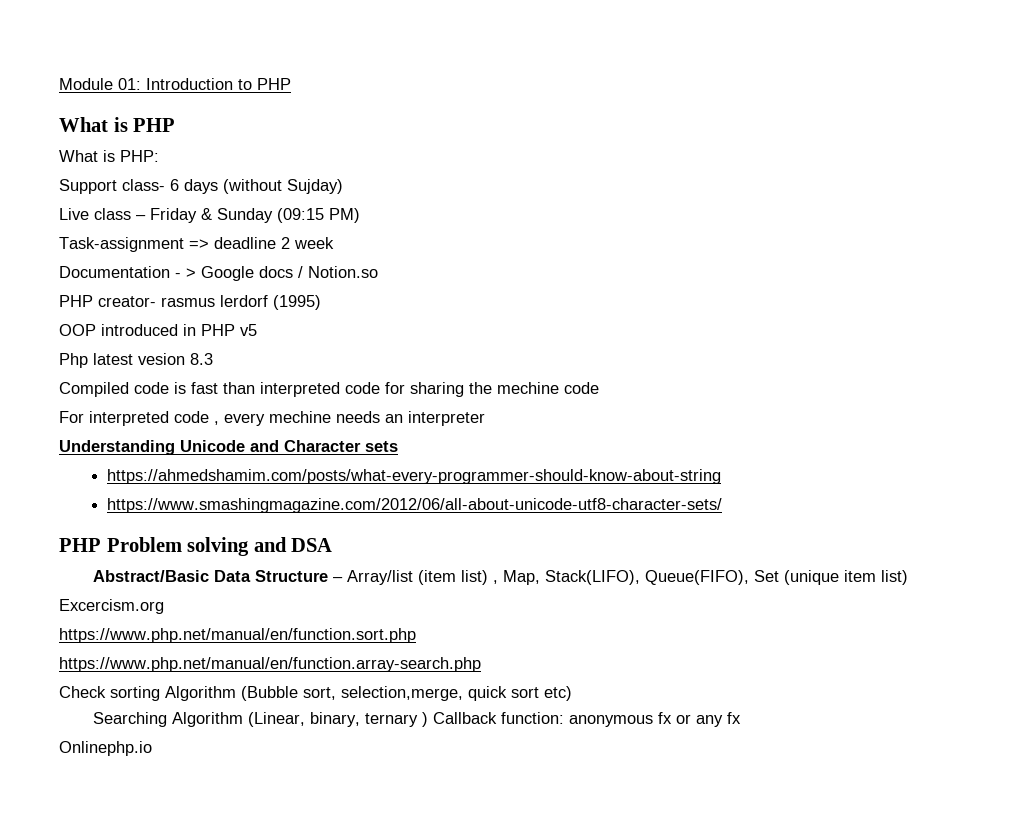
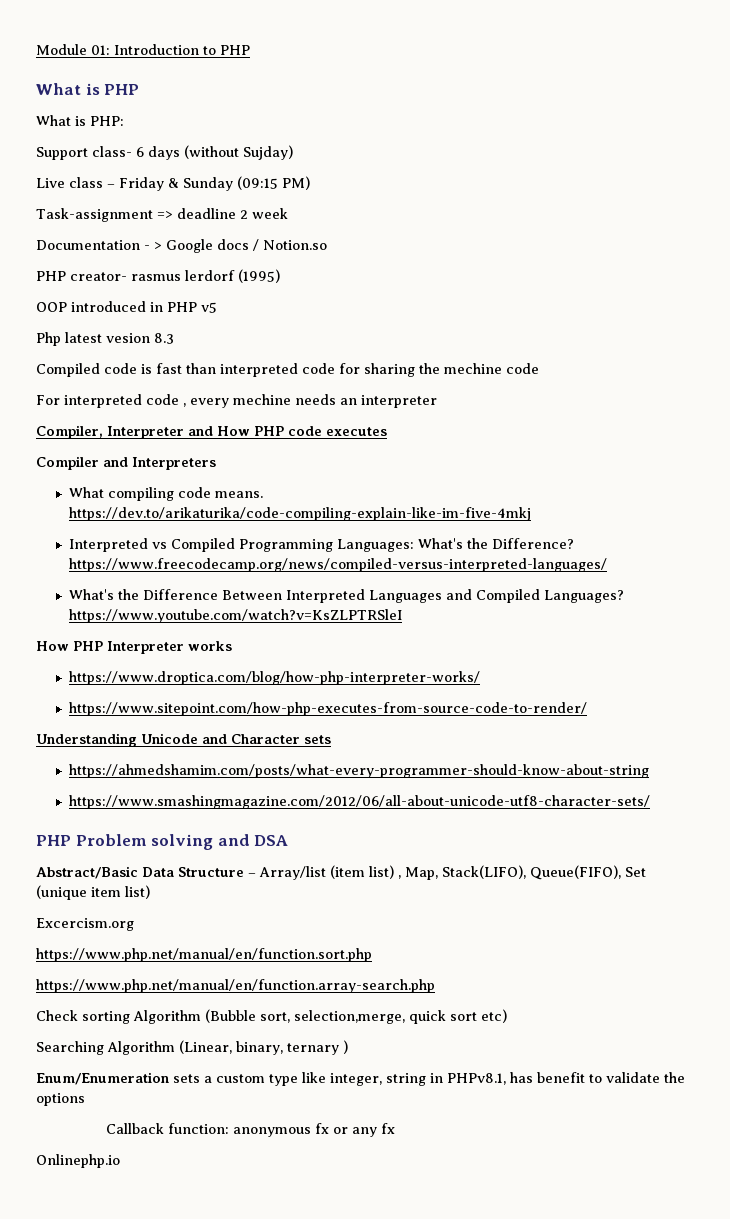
(485, 418) none -> [36,425,387,439] [36,456,216,470] [69,487,264,501] [69,507,532,521] [69,538,575,552] [69,558,608,572] [69,589,625,603] [69,609,403,623] [36,641,232,654] [69,671,481,685] [69,702,588,716] // Compiler, Interpreter and How PHP code executes // Compiler and Interpreters // What compiling code means. https://dev.to/arikaturika/code-compiling-explain-like-im-five-4mkj // Interpreted vs Compiled Programming Languages: What's the Difference? https://www.freecodecamp.org/news/compiled-versus-interpreted-languages/ // What's the Difference Between Interpreted Languages and Compiled Languages? https://www.youtube.com/watch?v=KsZLPTRSleI // How PHP Interpreter works // https://www.droptica.com/blog/how-php-interpreter-works/ // https://www.sitepoint.com/how-php-executes-from-source-code-to-render/
(428, 719) none -> [36,1072,685,1086] [36,1093,85,1106] // Enum/Enumeration sets a custom type like integer, string in PHPv8.1, has benefit to validate the options //

